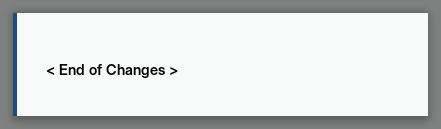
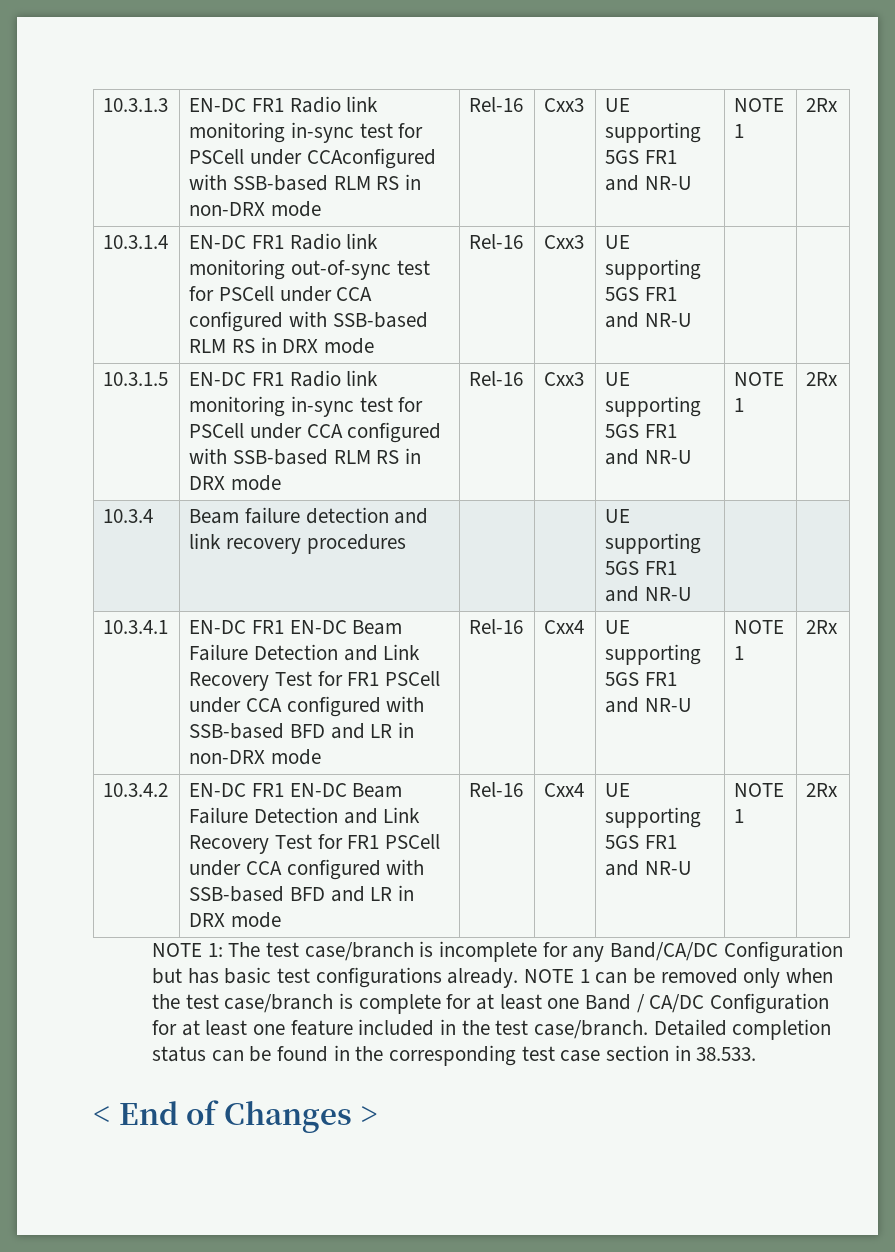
(46, 71) none -> [103,98,169,112] [189,96,379,113] [189,122,424,143] [189,148,436,169] [189,174,421,191] [189,201,321,217] [469,97,524,112] [544,98,585,112] [605,98,631,112] [605,122,702,143] [605,150,677,164] [605,175,692,191] [734,98,785,112] [734,124,745,138] [806,98,839,112] [103,235,169,249] [189,233,379,250] [189,259,430,280] [189,286,373,302] [189,311,428,332] [189,337,374,354] [469,234,524,249] [544,235,585,249] [605,235,631,249] [605,259,702,280] [605,287,677,301] [605,312,692,328] [103,372,169,386] [189,370,379,387] [189,396,424,417] [189,422,442,443] [189,448,421,465] [189,475,281,491] [469,371,524,386] [544,372,585,386] [605,372,631,386] [605,396,702,417] [605,424,677,438] [605,449,692,465] [734,372,785,386] [734,398,745,412] [806,372,839,386] [103,509,154,523] [189,507,429,524] [189,533,406,554] [605,509,631,523] [605,533,702,554] [605,561,677,575] [605,586,692,602] [103,620,169,634] [189,620,403,635] [189,644,421,661] [189,671,440,691] [189,696,425,717] [189,722,414,739] [189,749,321,765] [469,619,524,634] [544,620,585,634] [605,620,631,634] [605,644,702,665] [605,672,677,686] [605,697,692,713] [734,620,785,634] [734,646,745,660] [806,620,839,634] [103,783,169,797] [189,783,403,798] [189,807,421,824] [189,834,440,854] [189,859,425,880] [189,885,414,902] [189,912,281,928] [469,782,524,797] [544,783,585,797] [605,783,631,797] [605,807,702,828] [605,835,677,849] [605,860,692,876] [734,783,785,797] [734,809,745,823] [806,783,839,797] [151,941,843,962] [151,967,834,988] [151,993,830,1014] [151,1019,832,1040] [151,1045,757,1066] 10.3.1.3 | EN-DC FR1 Radio link monitoring in-sync test for PSCell under CCAconfigured with SSB-based RLM RS in non-DRX mode | Rel-16 | Cxx3 | UE supporting 5GS FR1 and NR-U | NOTE 1 | 2Rx // 10.3.1.4 | EN-DC FR1 Radio link monitoring out-of-sync test for PSCell under CCA configured with SSB-based RLM RS in DRX mode | Rel-16 | Cxx3 | UE supporting 5GS FR1 and NR-U | | // 10.3.1.5 | EN-DC FR1 Radio link monitoring in-sync test for PSCell under CCA configured with SSB-based RLM RS in DRX mode | Rel-16 | Cxx3 | UE supporting 5GS FR1 and NR-U | NOTE 1 | 2Rx // 10.3.4 | Beam failure detection and link recovery procedures | | | UE supporting 5GS FR1 and NR-U | | // 10.3.4.1 | EN-DC FR1 EN-DC Beam Failure Detection and Link Recovery Test for FR1 PSCell under CCA configured with SSB-based BFD and LR in non-DRX mode | Rel-16 | Cxx4 | UE supporting 5GS FR1 and NR-U | NOTE 1 | 2Rx // 10.3.4.2 | EN-DC FR1 EN-DC Beam Failure Detection and Link Recovery Test for FR1 PSCell under CCA configured with SSB-based BFD and LR in DRX mode | Rel-16 | Cxx4 | UE supporting 5GS FR1 and NR-U | NOTE 1 | 2Rx // NOTE 1: The test case/branch is incomplete for any Band/CA/DC Configuration but has basic test configurations already. NOTE 1 can be removed only when the test case/branch is complete for at least one Band / CA/DC Configuration for at least one feature included in the test case/branch. Detailed completion status can be found in the corresponding test case section in 38.533. //

